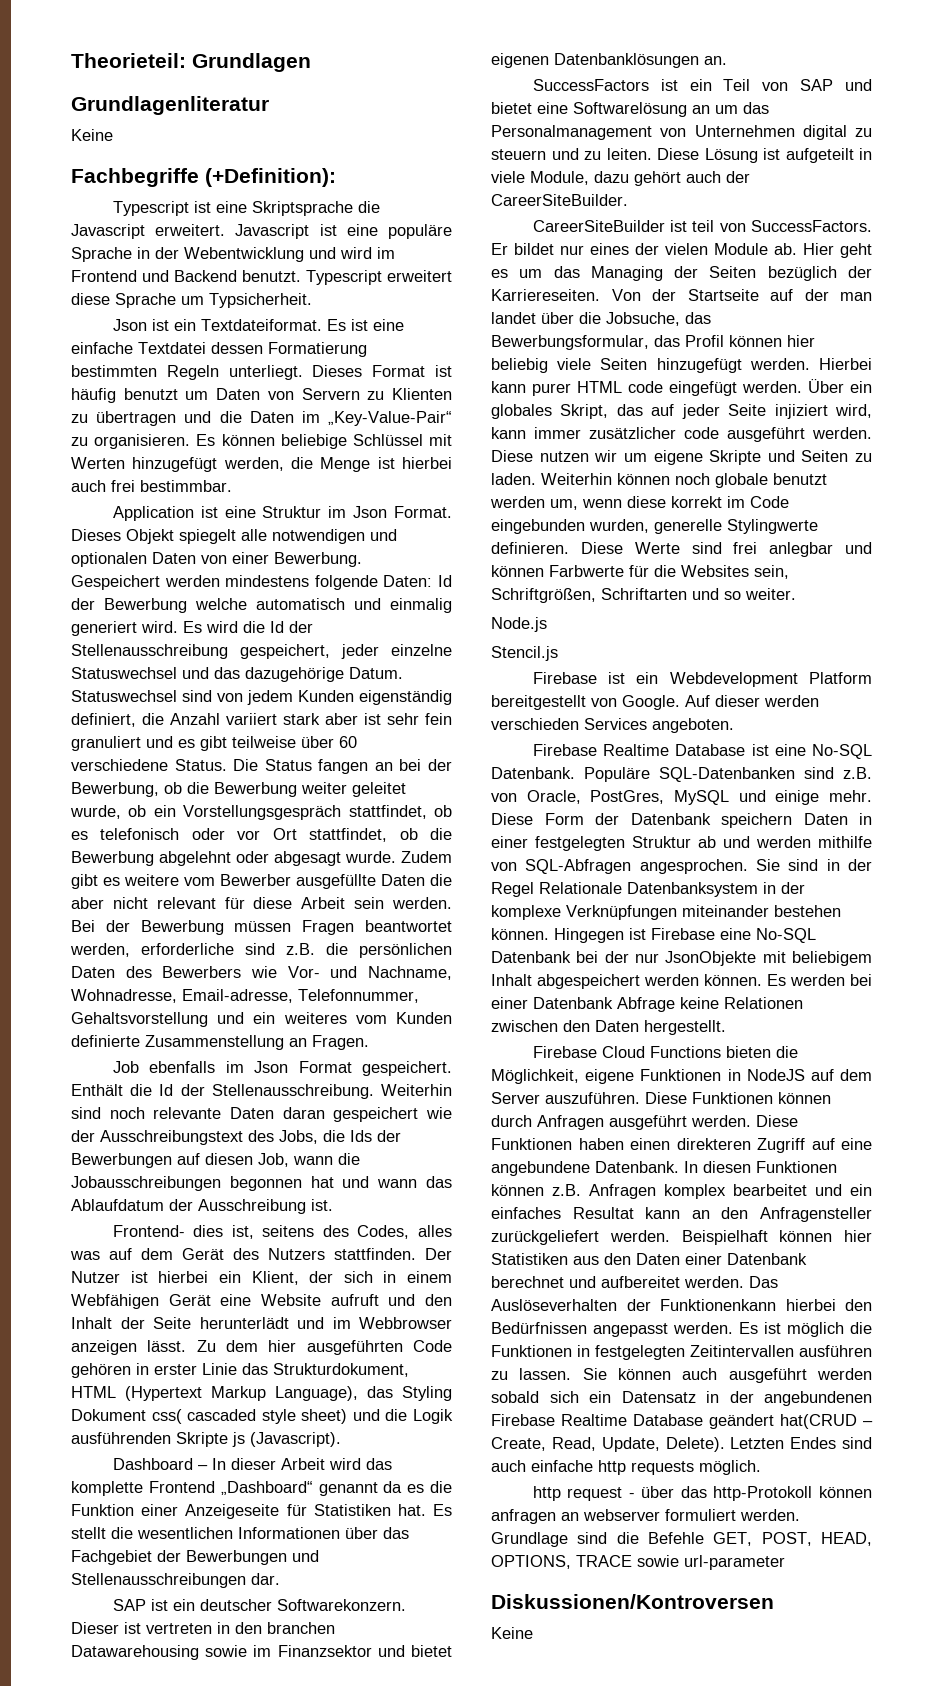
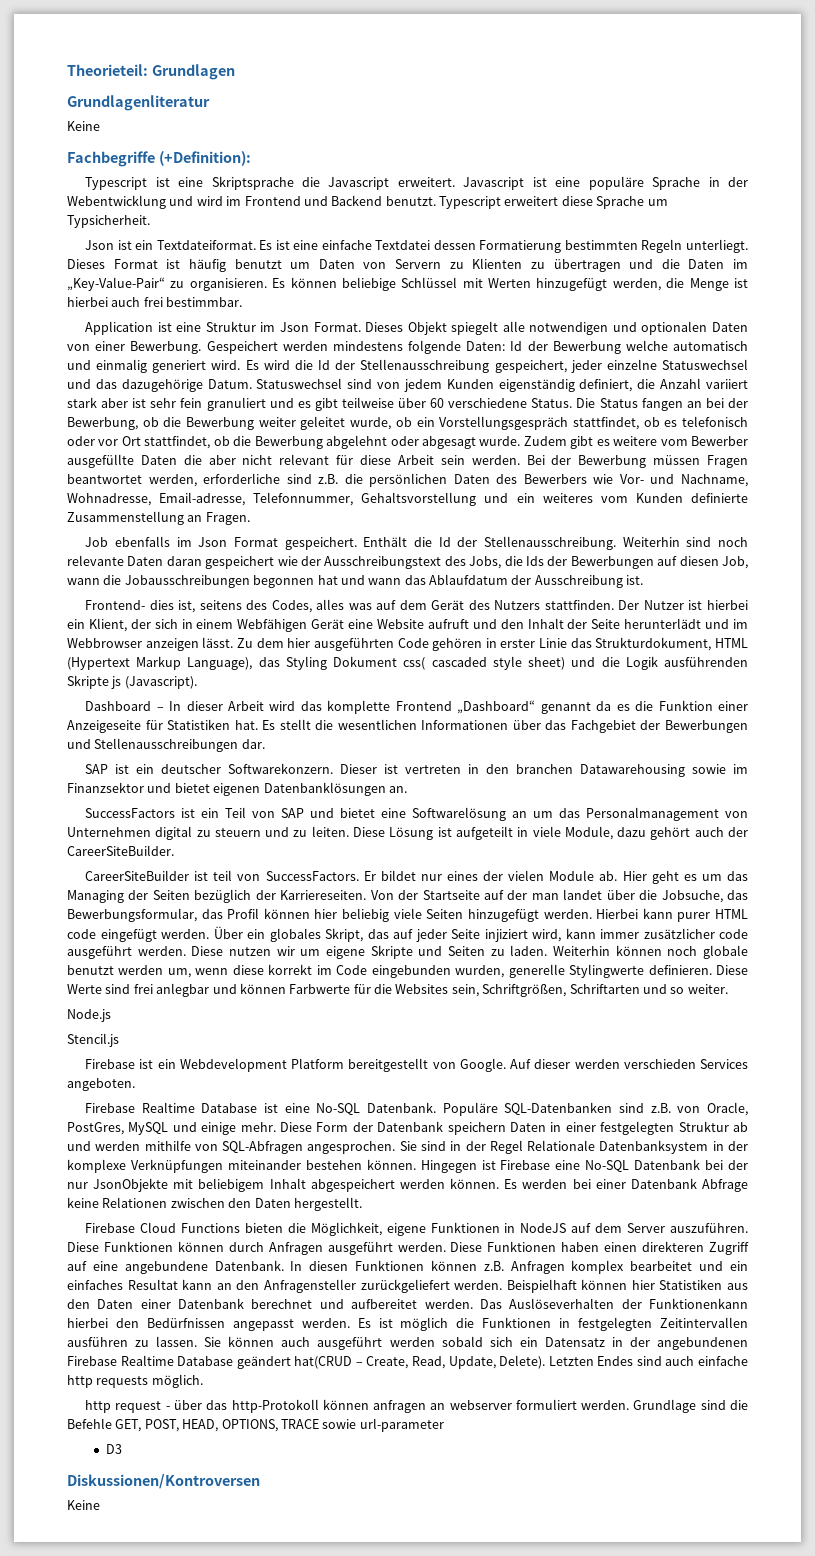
(785, 1562) none -> [105,1444,122,1454] // D3

